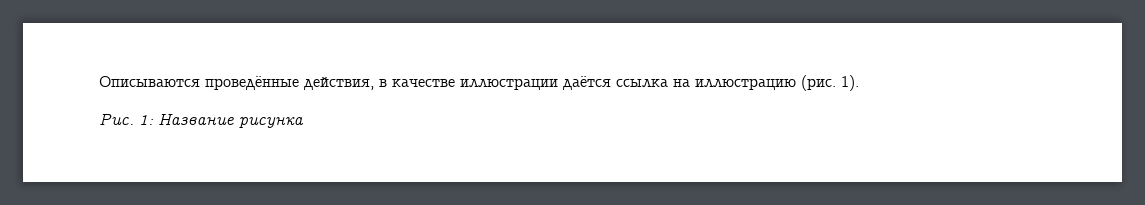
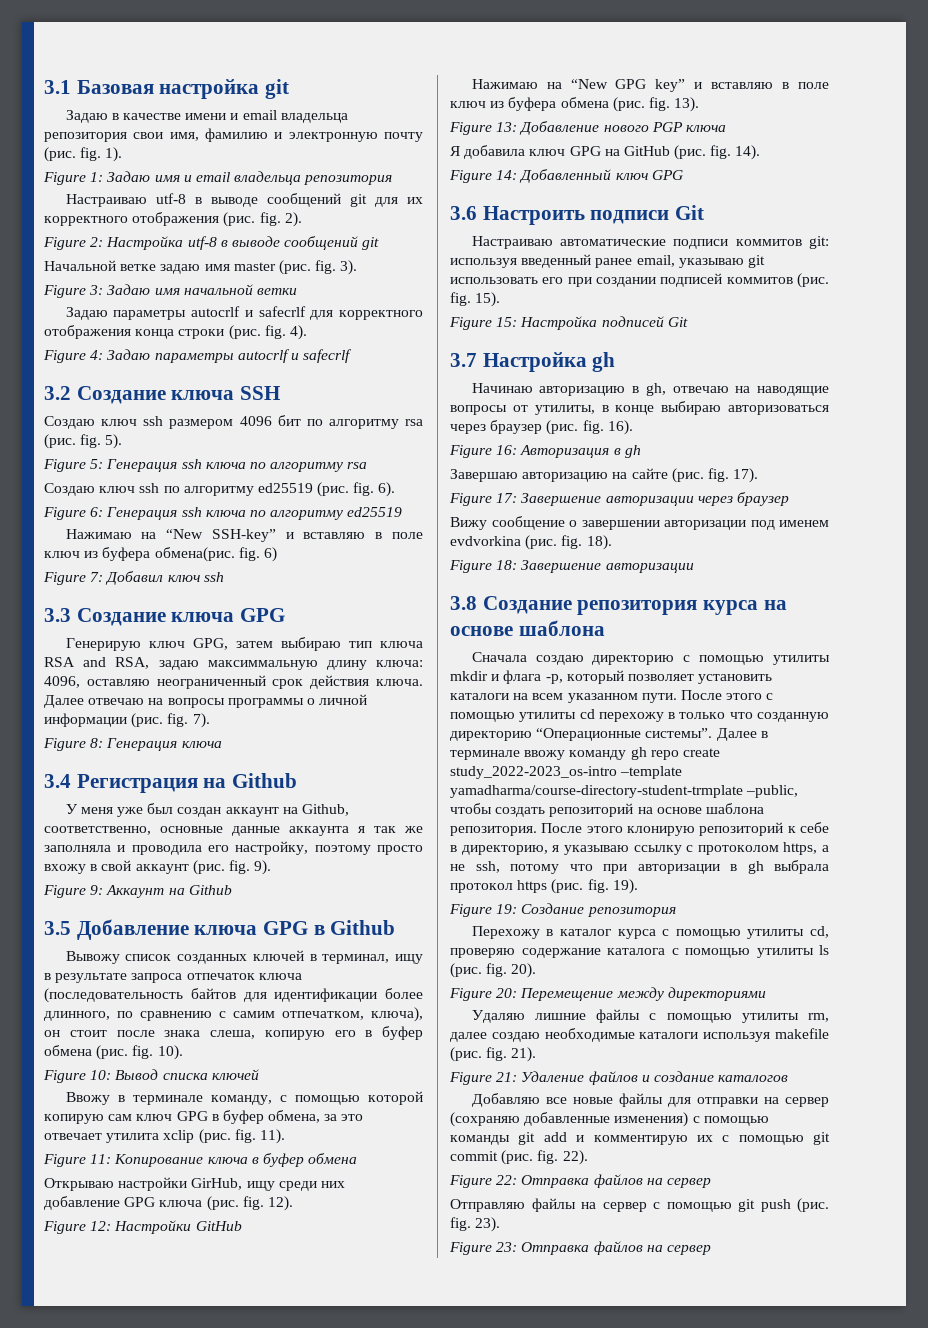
[99,75,859,91] [99,113,304,128] Описываются проведённые действия, в качестве иллюстрации даётся ссылка на иллюстрацию (рис. 1). // Рис. 1: Название рисунка -> [44,79,290,99] [65,110,348,123] [44,128,423,142] [44,147,123,162] [43,171,393,185] [65,193,423,207] [44,212,302,227] [43,236,380,250] [44,260,358,275] [43,284,297,298] [65,306,423,320] [44,325,307,340] [43,349,353,363] [44,386,281,404] [44,415,423,429] [44,434,123,449] [43,459,368,472] [44,482,396,497] [43,507,403,520] [65,529,423,542] [44,547,277,562] [43,571,224,585] [44,608,286,626] [65,637,423,651] [44,657,423,670] [44,675,423,689] [44,694,368,708] [44,713,210,728] [43,738,222,751] [44,773,298,793] [65,803,349,817] [44,826,423,836] [44,841,423,855] [44,860,272,875] [43,885,232,898] [44,919,396,940] [65,950,423,964] [44,973,302,983] [44,988,423,1003] [44,1007,423,1022] [44,1026,423,1040] [44,1045,183,1060] [43,1069,259,1083] [65,1091,423,1105] [44,1110,364,1124] [44,1129,285,1144] [43,1153,358,1167] [44,1177,345,1191] [44,1196,293,1211] [43,1220,242,1234] [471,79,829,92] [450,97,700,112] [449,121,726,135] [450,145,761,160] [449,169,683,183] [450,205,705,225] [471,236,829,249] [450,254,765,268] [450,273,829,288] [450,292,501,307] [449,316,688,330] [450,352,616,372] [471,383,829,396] [450,401,829,415] [450,420,633,435] [449,445,641,458] [450,468,759,483] [449,492,789,506] [450,516,829,530] [450,535,612,550] [449,560,694,573] [450,596,787,615] [450,620,605,636] [471,652,830,665] [450,670,773,684] [450,690,774,703] [450,709,829,722] [450,728,768,741] [450,747,720,760] [450,766,683,779] [450,785,799,798] [450,803,764,817] [450,822,829,836] [450,842,829,855] [450,860,829,874] [450,879,638,894] [449,903,676,917] [471,926,829,939] [450,945,829,958] [450,963,537,978] [449,987,766,1001] [471,1009,829,1023] [450,1028,829,1042] [450,1047,537,1062] [449,1071,789,1085] [471,1093,829,1107] [450,1112,769,1127] [450,1132,830,1145] [450,1150,588,1165] [449,1174,711,1188] [450,1198,829,1213] [450,1217,501,1232] [449,1241,711,1255] 3.1 Базовая настройка git // Задаю в качестве имени и email владельца репозитория свои имя, фамилию и электронную почту (рис. fig. 1). // Figure 1: Задаю имя и email владельца репозитория // Настраиваю utf-8 в выводе сообщений git для их корректного отображения (рис. fig. 2). // Figure 2: Настройка utf-8 в выводе сообщений git // Начальной ветке задаю имя master (рис. fig. 3). // Figure 3: Задаю имя начальной ветки // Задаю параметры autocrlf и safecrlf для корректного отображения конца строки (рис. fig. 4). // Figure 4: Задаю параметры autocrlf и safecrlf // 3.2 Создание ключа SSH // Создаю ключ ssh размером 4096 бит по алгоритму rsa (рис. fig. 5). // Figure 5: Генерация ssh ключа по алгоритму rsa // Создаю ключ ssh по алгоритму ed25519 (рис. fig. 6). // Figure 6: Генерация ssh ключа по алгоритму ed25519 // Нажимаю на “New SSH-key” и вставляю в поле ключ из буфера обмена(рис. fig. 6) // Figure 7: Добавил ключ ssh // 3.3 Создание ключа GPG // Генерирую ключ GPG, затем выбираю тип ключа RSA and RSA, задаю максиммальную длину ключа: 4096, оставляю неограниченный срок действия ключа. Далее отвечаю на вопросы программы о личной информации (рис. fig. 7). // Figure 8: Генерация ключа // 3.4 Регистрация на Github // У меня уже был создан аккаунт на Github, соответственно, основные данные аккаунта я так же заполняла и проводила его настройку, поэтому просто вхожу в свой аккаунт (рис. fig. 9). // Figure 9: Аккаунт на Github // 3.5 Добавление ключа GPG в Github // Вывожу список созданных ключей в терминал, ищу в результате запроса отпечаток ключа (последовательность байтов для идентификации более длинного, по сравнению с самим отпечатком, ключа), он стоит после знака слеша, копирую его в буфер обмена (рис. fig. 10). // Figure 10: Вывод списка ключей // Ввожу в терминале команду, с помощью которой копирую сам ключ GPG в буфер обмена, за это отвечает утилита xclip (рис. fig. 11). // Figure 11: Копирование ключа в буфер обмена // Открываю настройки GirHub, ищу среди них добавление GPG ключа (рис. fig. 12). // Figure 12: Настройки GitHub // Нажимаю на “New GPG key” и вставляю в поле ключ из буфера обмена (рис. fig. 13). // Figure 13: Добавление нового PGP ключа // Я добавила ключ GPG на GitHub (рис. fig. 14). // Figure 14: Добавленный ключ GPG // 3.6 Настроить подписи Git // Настраиваю автоматические подписи коммитов git: используя введенный ранее email, указываю git использовать его при создании подписей коммитов (рис. fig. 15). // Figure 15: Настройка подписей Git // 3.7 Настройка gh // Начинаю авторизацию в gh, отвечаю на наводящие вопросы от утилиты, в конце выбираю авторизоваться через браузер (рис. fig. 16). // Figure 16: Авторизация в gh // Завершаю авторизацию на сайте (рис. fig. 17). // Figure 17: Завершение авторизации через браузер // Вижу сообщение о завершении авторизации под именем evdvorkina (рис. fig. 18). // Figure 18: Завершение авторизации // 3.8 Создание репозитория курса на основе шаблона // Сначала создаю директорию с помощью утилиты mkdir и флага -p, который позволяет установить каталоги на всем указанном пути. После этого с помощью утилиты cd перехожу в только что созданную директорию “Операционные системы”. Далее в терминале ввожу команду gh repo create study_2022-2023_os-intro –template yamadharma/course-directory-student-trmplate –public, чтобы создать репозиторий на основе шаблона репозитория. После этого клонирую репозиторий к себе в директорию, я указываю ссылку с протоколом https, а не ssh, потому что при авторизации в gh выбрала протокол https (рис. fig. 19). // Figure 19: Создание репозитория // Перехожу в каталог курса с помощью утилиты cd, проверяю содержание каталога с помощью утилиты ls (рис. fig. 20). // Figure 20: Перемещение между директориями // Удаляю лишние файлы с помощью утилиты rm, далее создаю необходимые каталоги используя makefile (рис. fig. 21). // Figure 21: Удаление файлов и создание каталогов // Добавляю все новые файлы для отправки на сервер (сохраняю добавленные изменения) с помощью команды git add и комментирую их с помощью git commit (рис. fig. 22). // Figure 22: Отправка файлов на сервер // Отправляю файлы на сервер с помощью git push (рис. fig. 23). // Figure 23: Отправка файлов на сервер

